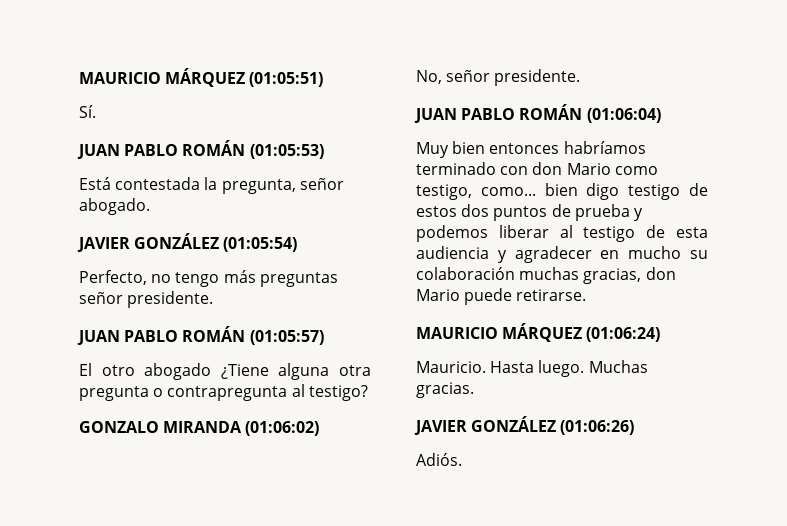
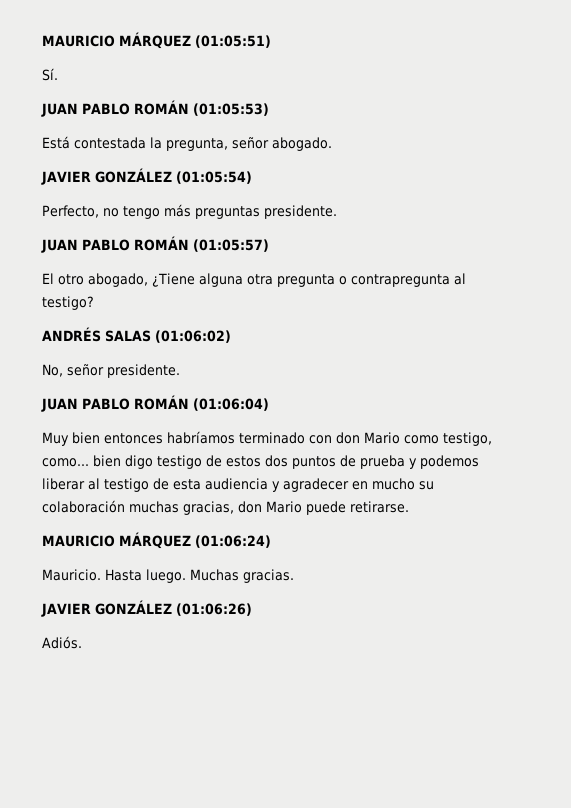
[79,292,123,304] señor -> (260, 212) none
[144,363,212,380] abogado -> [88,273,148,287] abogado,
[79,421,243,433] GONZALO MIRANDA -> [42,327,151,342] ANDRÉS SALAS

